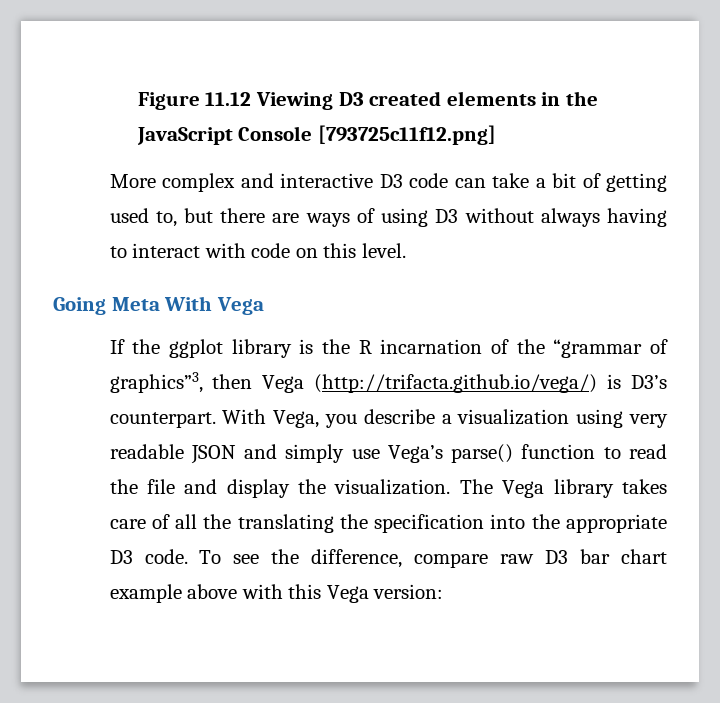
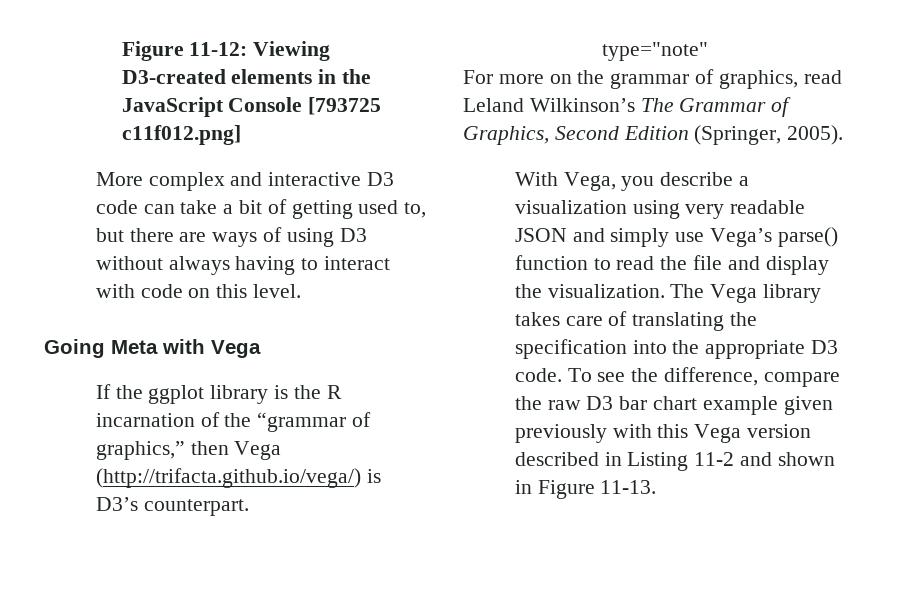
[137,91,442,110] Figure 11.12 Viewing D3 created -> [121,41,331,61] [121,69,226,84] Figure 11-12: Viewing D3-created
[317,125,496,145] [793725c11f12.png] -> [308,97,382,115] [121,125,241,145] [793725 c11f012.png]
[164,296,213,311] With -> [162,339,205,354] with
[109,372,203,393] graphics”3, -> [95,441,185,460] graphics,”
(216, 420) none -> [601,42,708,61] [463,69,842,89] [463,97,792,117] [463,125,844,145] // type="note" // For more on the grammar of graphics, read Leland Wilkinson’s The Grammar of Graphics, Second Edition (Springer, 2005). //
[175,514,232,529] all the -> (628, 318) none
(489, 560) none -> [514,396,542,410] the
[187,584,238,599] above -> [783,396,833,415] [514,424,607,443] given previously
[373,584,444,599] version: -> [747,424,812,438] [514,452,835,471] [514,480,657,499] version described in Listing 11-2 and shown in Figure 11-13.

